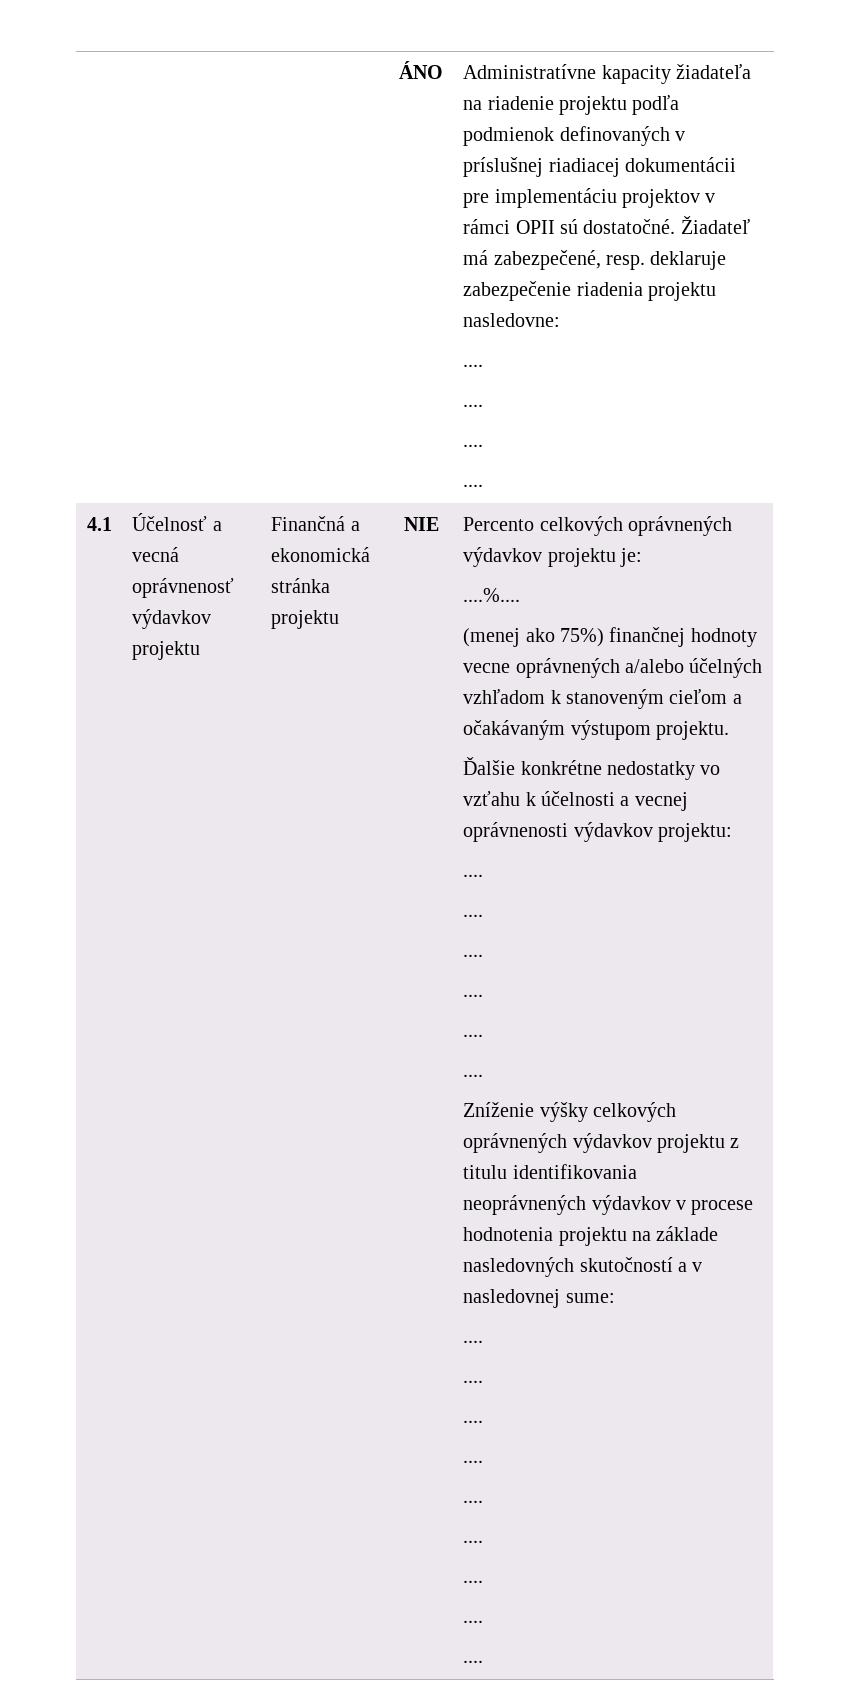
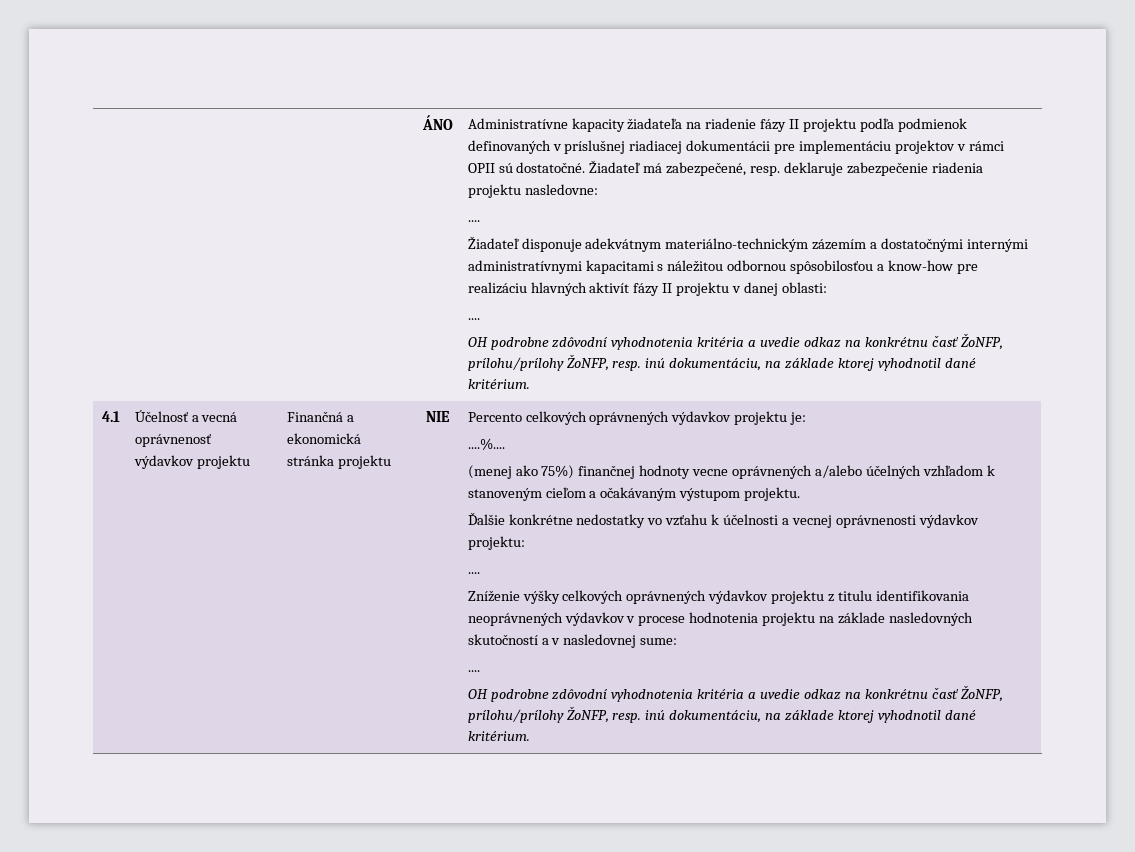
(554, 103) none -> [760,119,800,132] fázy II
[463,404,484,407] [463,444,484,447] [463,484,484,487] .... // .... // .... -> [467,236,1029,252] [467,260,978,274] [467,282,827,296] [467,318,480,320] [467,333,1003,350] [467,354,976,371] [467,379,530,389] Žiadateľ disponuje adekvátnym materiálno-technickým zázemím a dostatočnými internými administratívnymi kapacitami s náležitou odbornou spôsobilosťou a know-how pre realizáciu hlavných aktivít fázy II projektu v danej oblasti: // .... // OH podrobne zdôvodní vyhodnotenia kritéria a uvedie odkaz na konkrétnu časť ŽoNFP, prílohu/prílohy ŽoNFP, resp. inú dokumentáciu, na základe ktorej vyhodnotil dané kritérium.
[463,914,484,917] [463,954,484,957] [463,994,484,997] [463,1034,484,1037] [463,1074,484,1077] // .... // .... // .... // .... // .... -> (480, 573) none
[463,1380,484,1383] [463,1420,484,1423] [463,1460,484,1463] [463,1500,484,1503] [463,1540,484,1543] [463,1580,484,1583] [463,1620,484,1623] [463,1660,484,1663] .... // .... // .... // .... // .... // .... // .... // .... -> [467,685,1003,702] [467,706,976,723] [467,731,530,741] OH podrobne zdôvodní vyhodnotenia kritéria a uvedie odkaz na konkrétnu časť ŽoNFP, prílohu/prílohy ŽoNFP, resp. inú dokumentáciu, na základe ktorej vyhodnotil dané kritérium.

